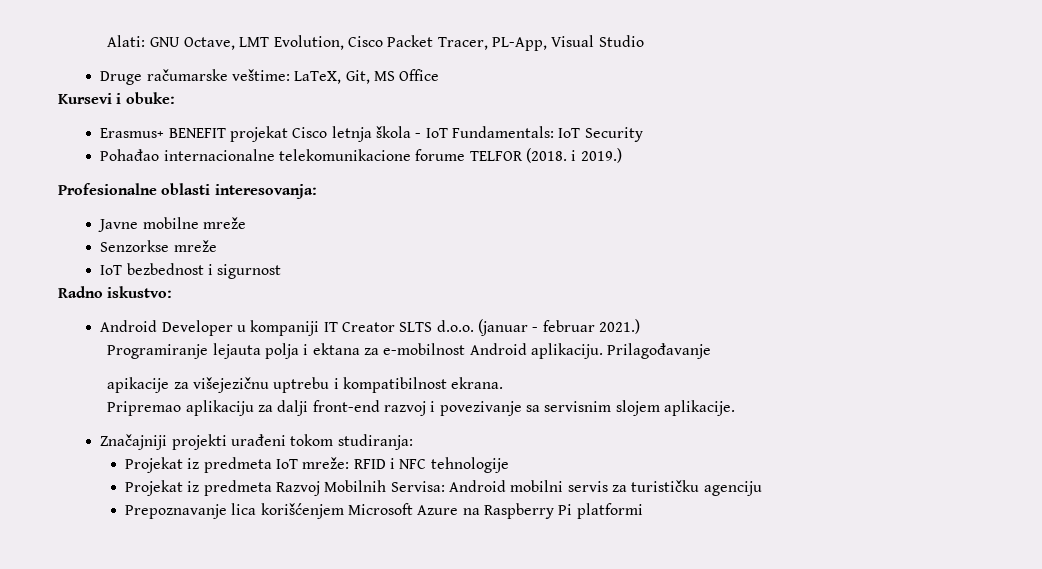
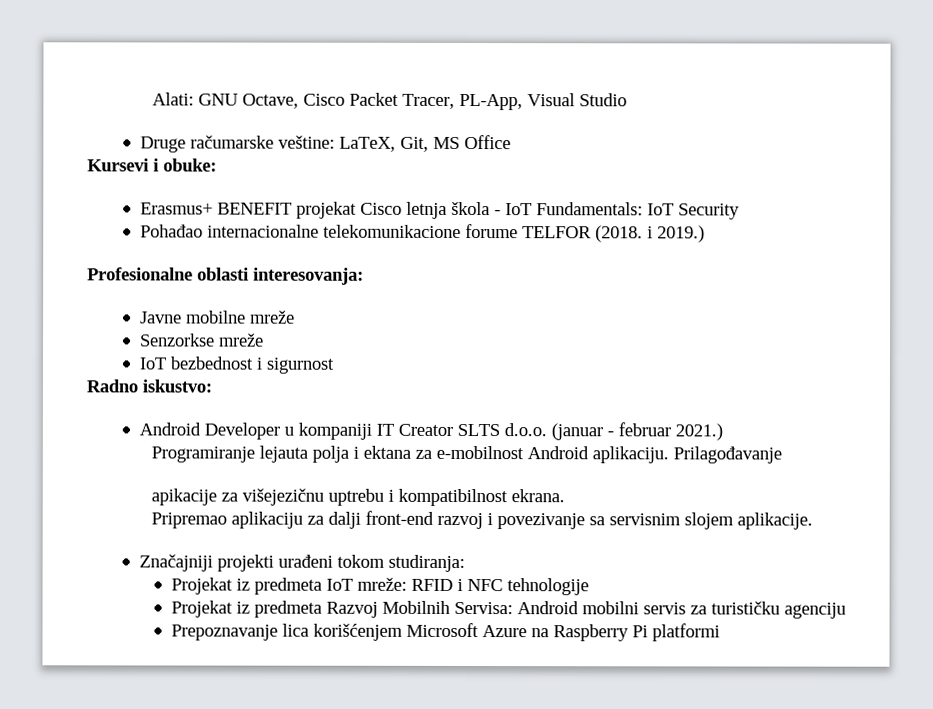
[239,35,344,50] LMT Evolution, -> (299, 101) none
[231,69,290,81] veštime: -> [277,135,335,149] veštine:

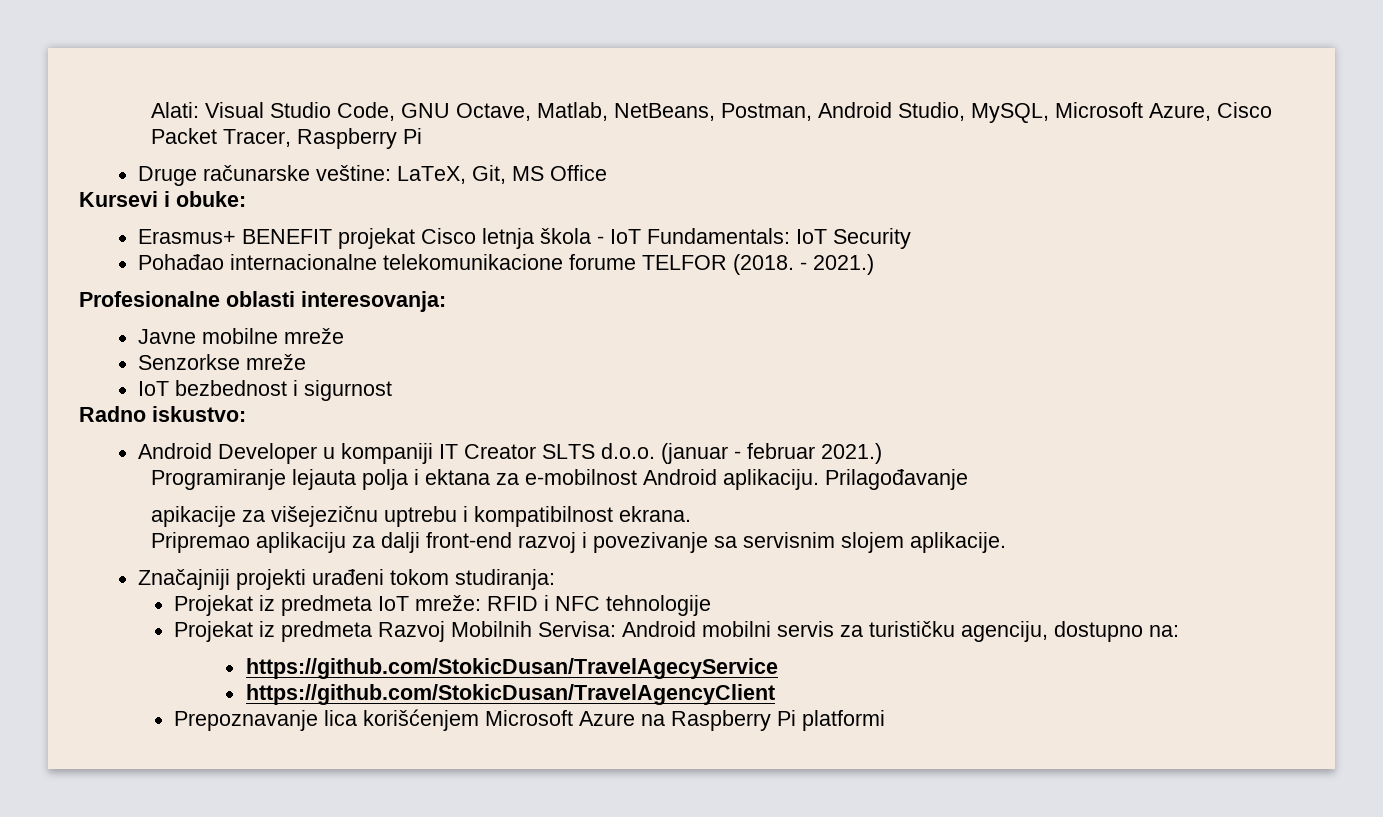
[197,92,627,111] GNU Octave, Cisco Packet Tracer, PL-App, Visual Studio -> [204,102,1272,123] [150,128,422,149] Visual Studio Code, GNU Octave, Matlab, NetBeans, Postman, Android Studio, MySQL, Microsoft Azure, Cisco Packet Tracer, Raspberry Pi
[189,135,274,149] račumarske -> [203,165,311,181] računarske
[646,225,705,243] i 2019.) -> [800,254,875,275] - 2021.)
[783,602,846,619] agenciju -> [961,621,1180,642] [245,658,778,679] [245,684,775,705] agenciju, dostupno na: // https://github.com/StokicDusan/TravelAgecyService // https://github.com/StokicDusan/TravelAgencyClient

